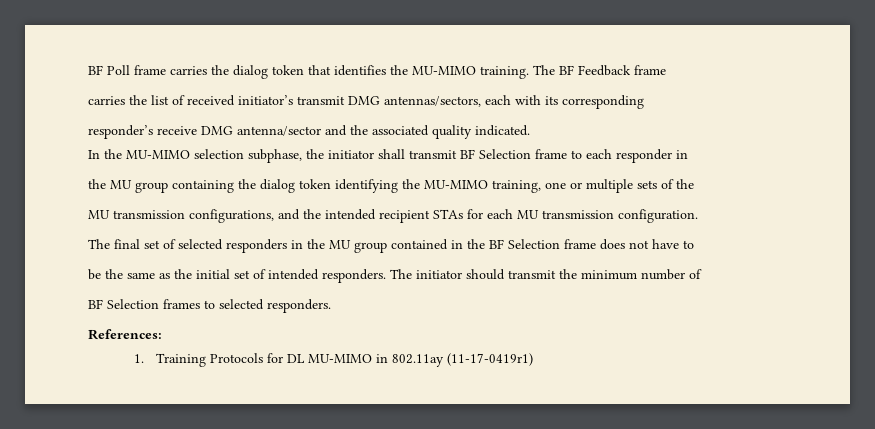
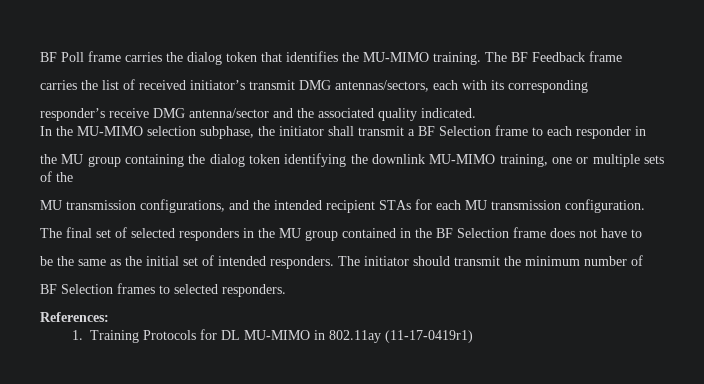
(457, 154) none -> [408,129,415,136] a
(420, 184) none -> [372,154,425,164] downlink

